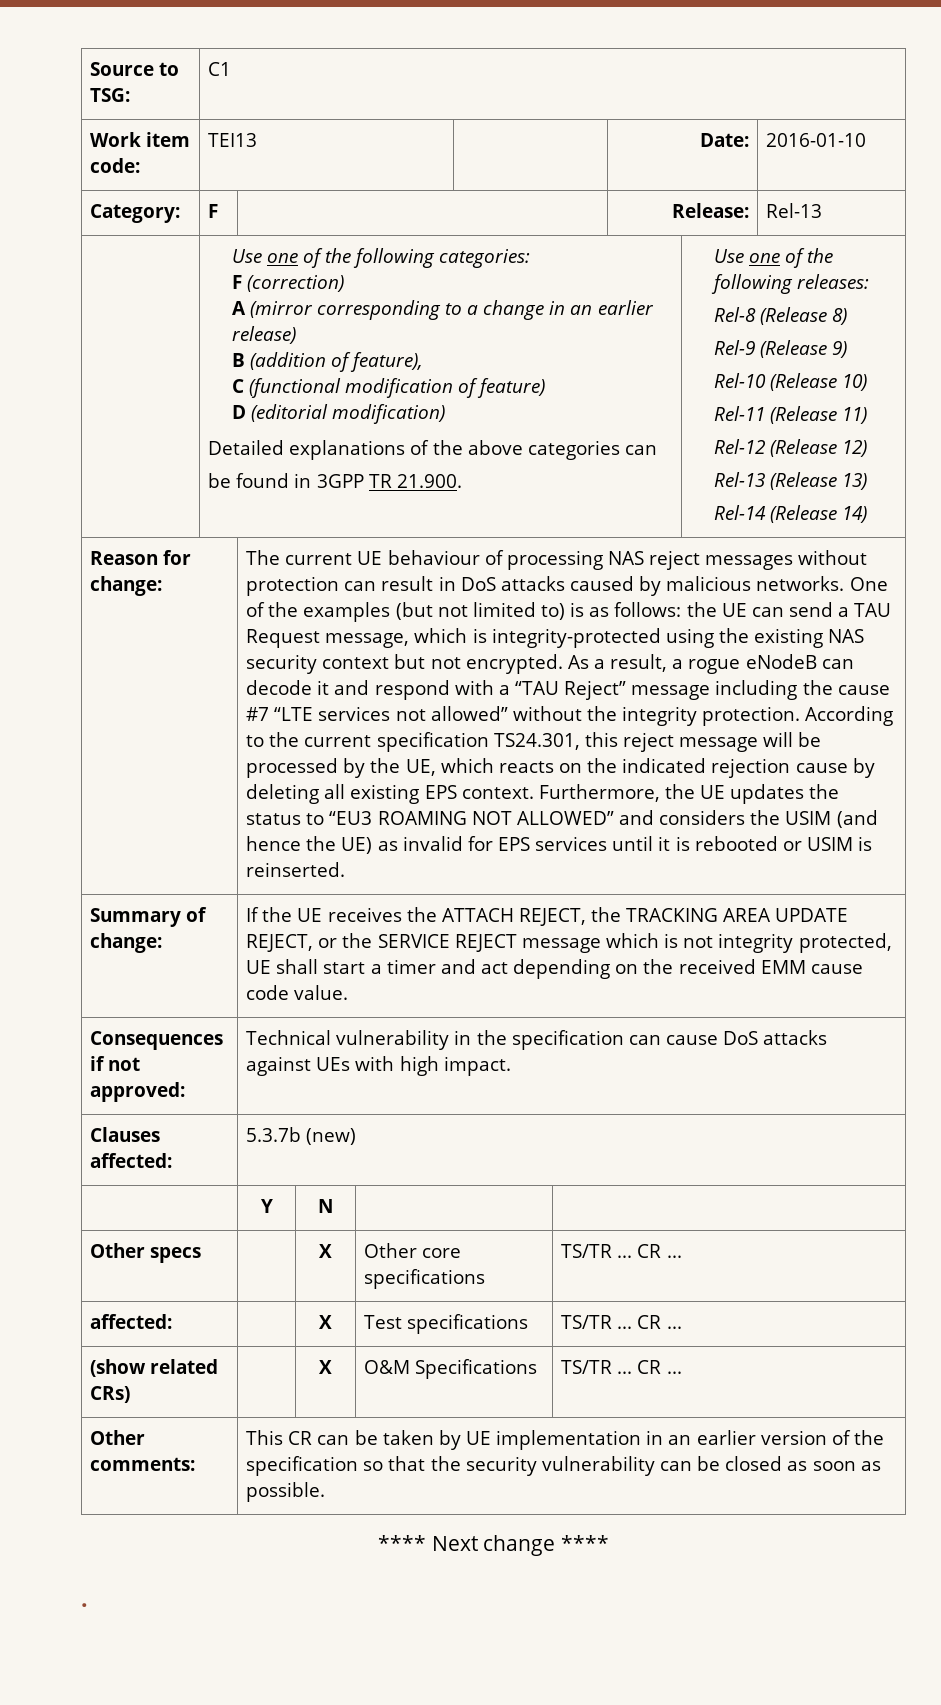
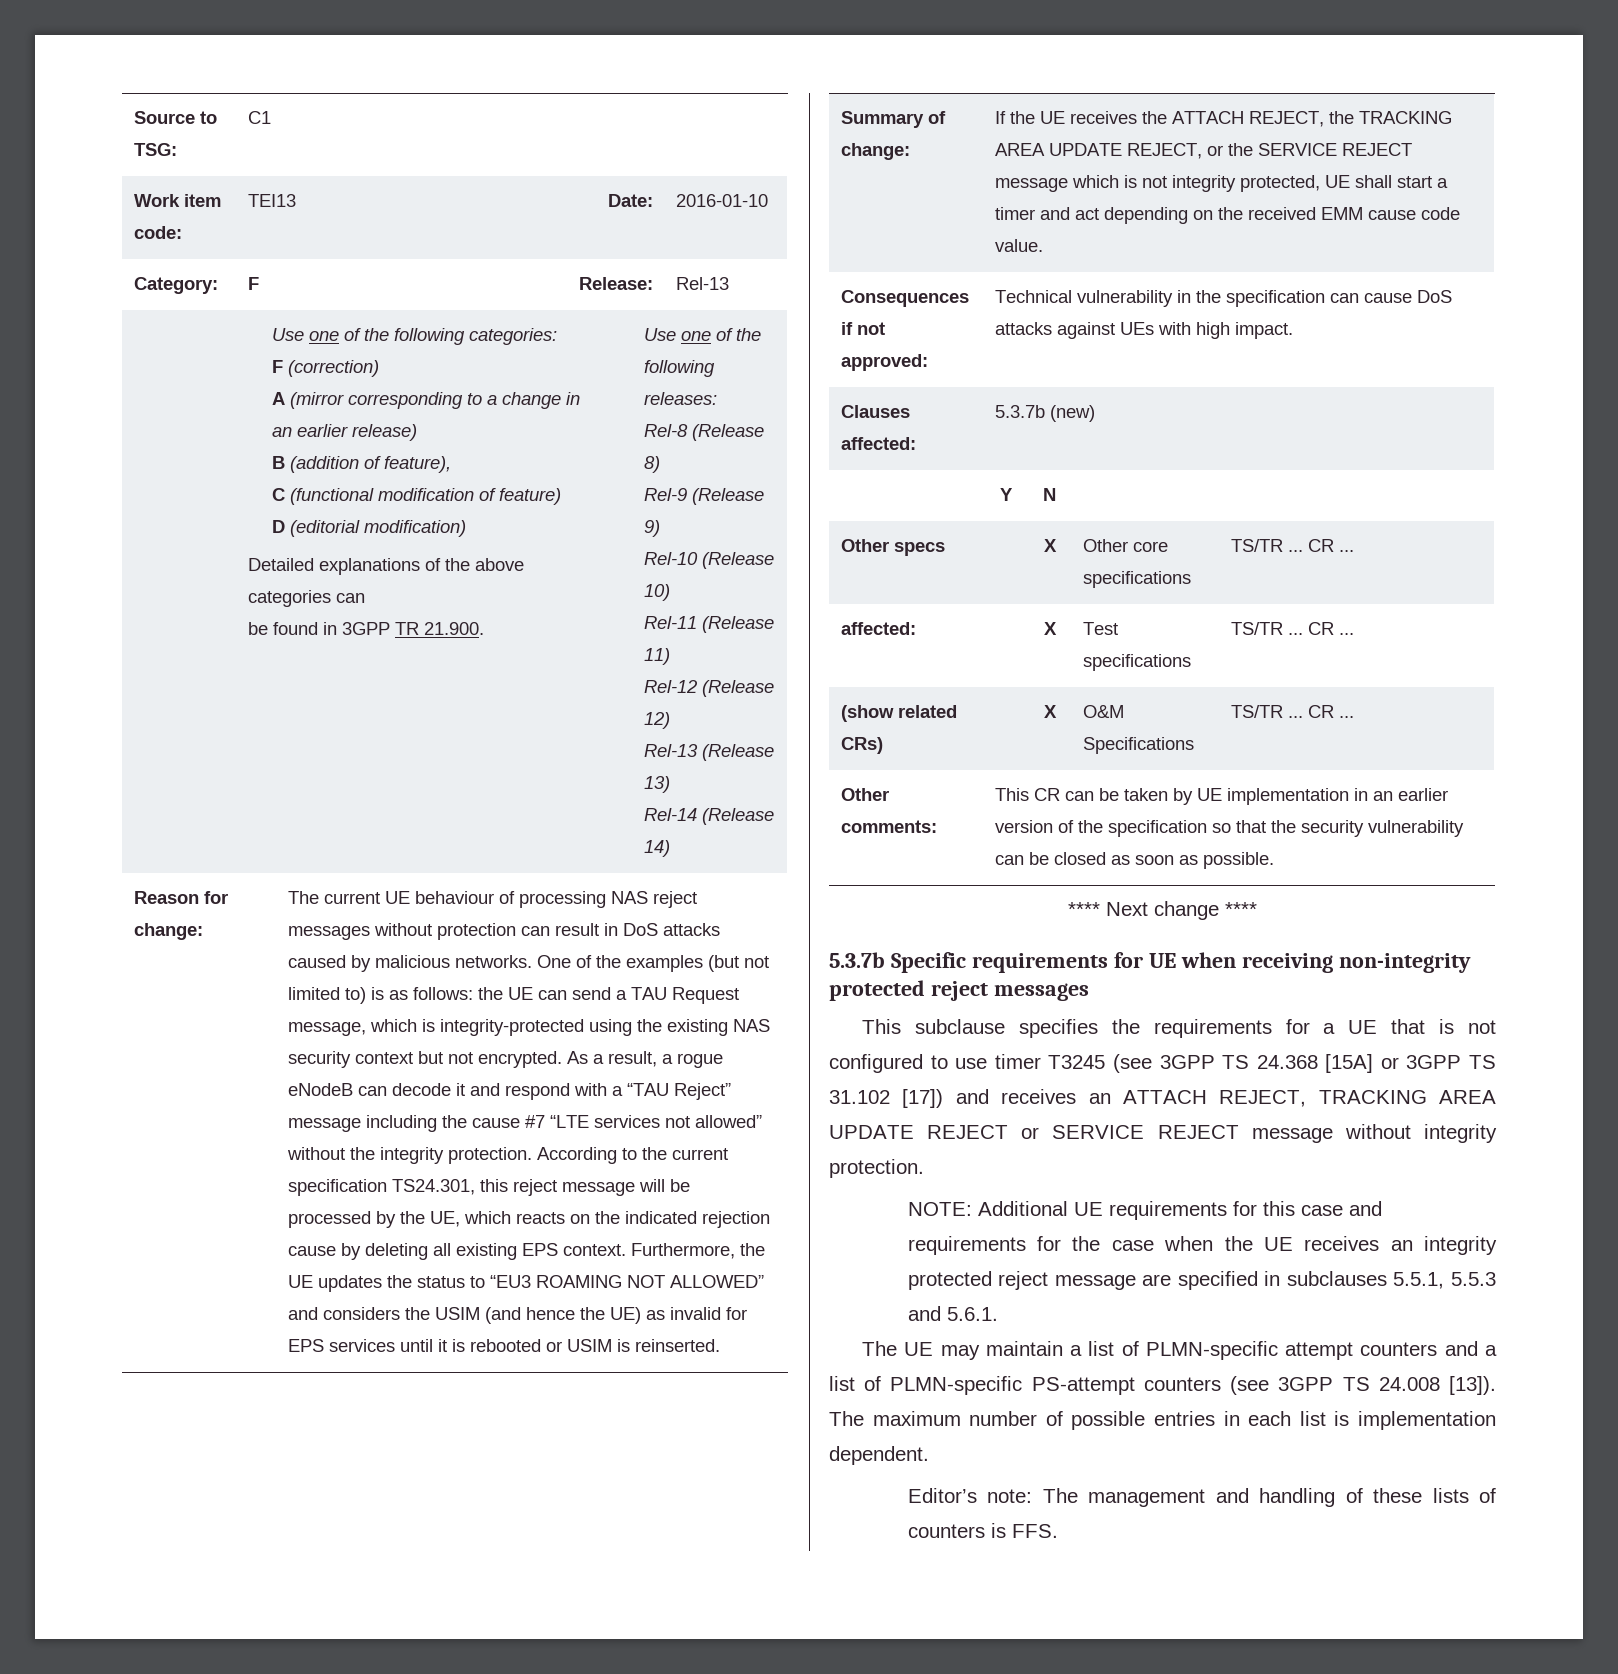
[81,1603,88,1607] . -> [829,952,1471,973] [829,980,1089,1001] [862,1019,1496,1038] [829,1054,1496,1073] [829,1089,1496,1108] [829,1124,1497,1143] [829,1159,924,1178] [907,1201,1382,1220] [907,1236,1497,1255] [907,1271,1496,1290] [907,1306,998,1321] [862,1341,1497,1360] [829,1376,1496,1395] [829,1411,1496,1430] [829,1446,929,1465] [907,1488,1496,1507] [907,1523,1058,1538] 5.3.7b Specific requirements for UE when receiving non-integrity protected reject messages // This subclause specifies the requirements for a UE that is not configured to use timer T3245 (see 3GPP TS 24.368 [15A] or 3GPP TS 31.102 [17]) and receives an ATTACH REJECT, TRACKING AREA UPDATE REJECT or SERVICE REJECT message without integrity protection. // NOTE: Additional UE requirements for this case and requirements for the case when the UE receives an integrity protected reject message are specified in subclauses 5.5.1, 5.5.3 and 5.6.1. // The UE may maintain a list of PLMN-specific attempt counters and a list of PLMN-specific PS-attempt counters (see 3GPP TS 24.008 [13]). The maximum number of possible entries in each list is implementation dependent. // Editor’s note: The management and handling of these lists of counters is FFS.

